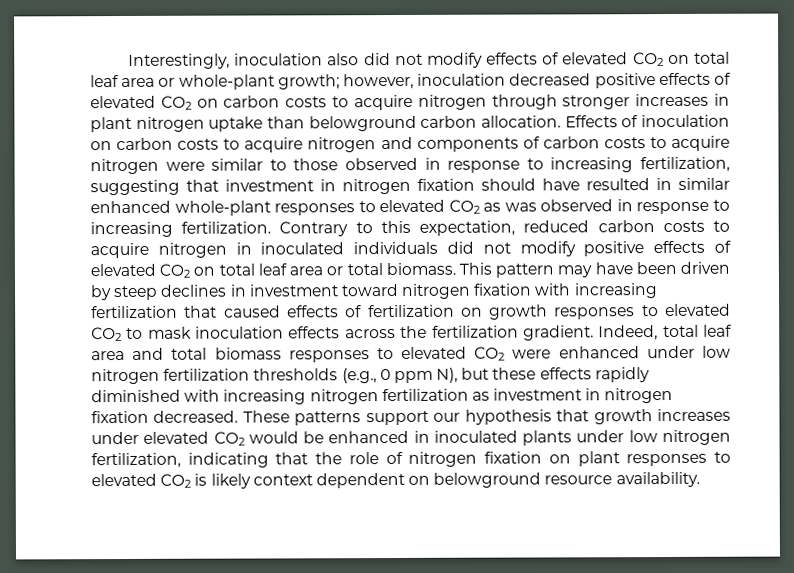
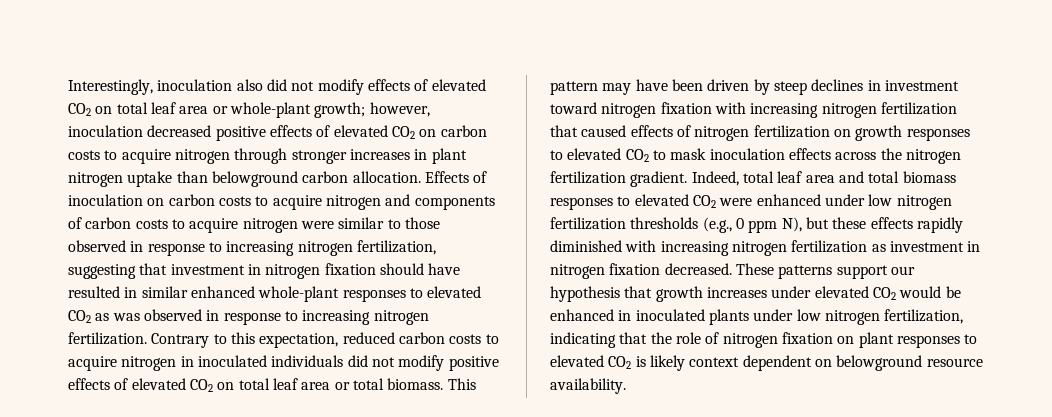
(634, 165) none -> [297,241,353,256] nitrogen
(173, 229) none -> [373,310,429,325] nitrogen
(658, 291) none -> [821,103,877,118] nitrogen
(363, 311) none -> [694,126,750,141] nitrogen
(428, 331) none -> [905,149,961,164] nitrogen

